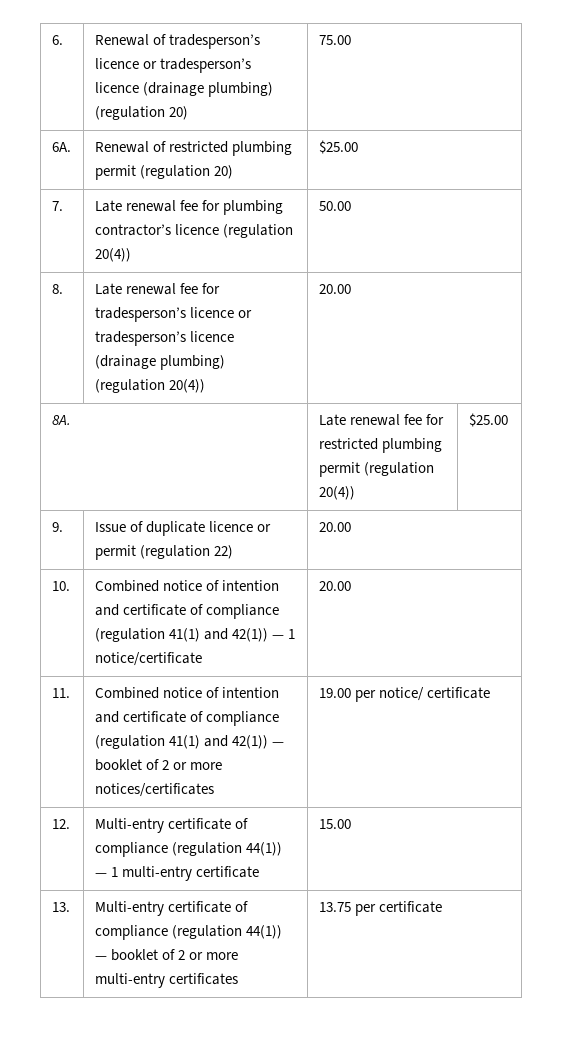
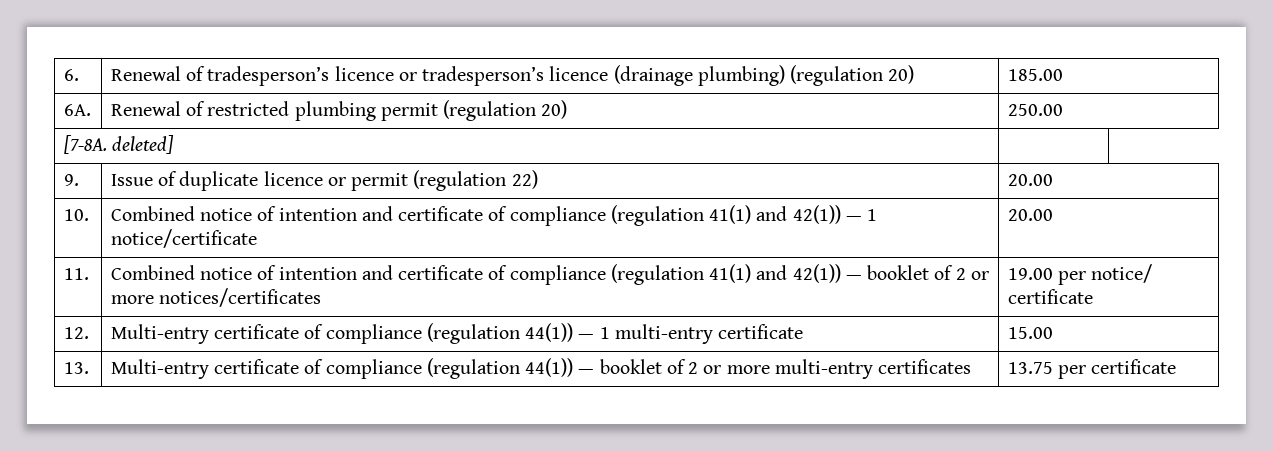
[318,35,351,45] 75.00 -> [1007,69,1063,81] 185.00
[318,140,358,154] [51,201,63,211] [94,200,283,215] [94,224,293,238] [94,248,131,262] [318,201,351,211] [51,284,63,294] [94,283,220,295] [94,307,252,322] [94,331,234,346] [94,355,225,370] [94,379,205,393] [318,284,351,294] [51,415,71,425] [318,414,444,426] [318,438,442,453] [318,462,434,477] [318,486,355,500] [468,413,508,427] $25.00 // 7. | Late renewal fee for plumbing contractor’s licence (regulation 20(4)) | 50.00 // 8. | Late renewal fee for tradesperson’s licence or tradesperson’s licence (drainage plumbing) (regulation 20(4)) | 20.00 // 8A. | Late renewal fee for restricted plumbing permit (regulation 20(4)) | $25.00 -> [1007,104,1063,116] [63,135,175,154] 250.00 // [7-8A. deleted] |

